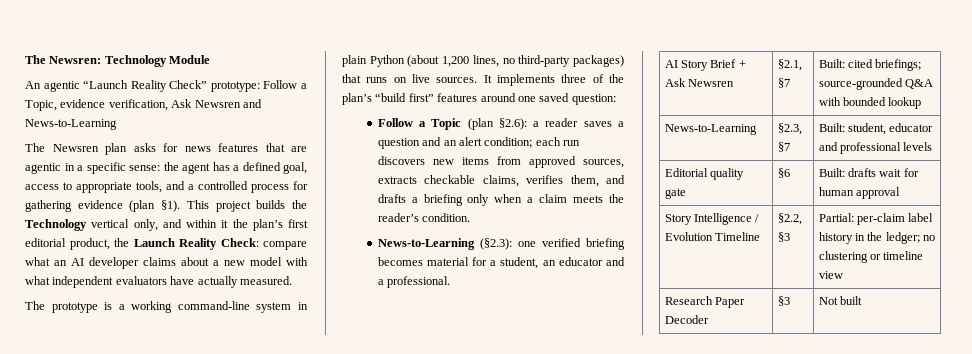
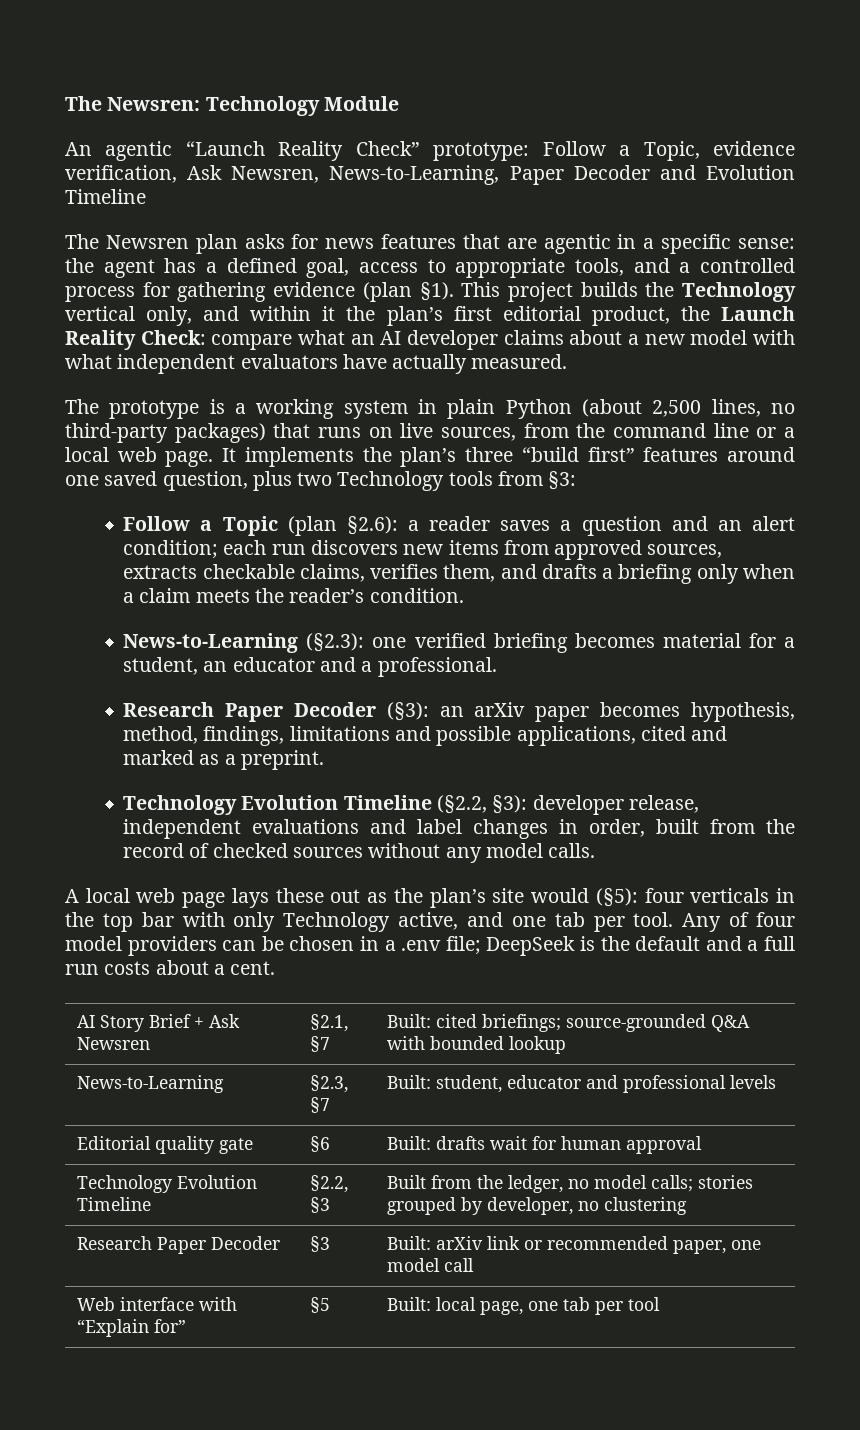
[194,99,262,108] [25,119,117,130] Newsren and News-to-Learning -> [231,165,795,185] [65,189,146,204] Newsren, News-to-Learning, Paper Decoder and Evolution Timeline
[177,301,250,310] command-line -> (335, 409) none
[442,56,470,67] 1,200 -> [652,400,702,417] 2,500
[436,74,624,86] [342,93,372,105] sources. It implements three of the plan’s -> [441,423,795,441] [65,447,514,467] sources, from the command line or a local web page. It implements the plan’s three
[571,94,616,105] question: -> [162,471,577,491] question, plus two Technology tools from §3:
(451, 282) none -> [123,702,796,722] [123,726,728,746] [123,750,325,770] [123,795,699,815] [123,819,795,839] [123,843,596,863] [65,888,796,908] [65,912,796,932] [65,936,796,956] [65,960,276,975] // Research Paper Decoder (§3): an arXiv paper becomes hypothesis, method, findings, limitations and possible applications, cited and marked as a preprint. // Technology Evolution Timeline (§2.2, §3): developer release, independent evaluations and label changes in order, built from the record of checked sources without any model calls. // A local web page lays these out as the plan’s site would (§5): four verticals in the top bar with only Technology active, and one tab per tool. Any of four model providers can be chosen in a .env file; DeepSeek is the default and a full run costs about a cent.
[664,213,760,225] Story Intelligence / -> [77,1175,173,1193] Technology
[818,213,934,225] [818,232,920,244] Partial: per-claim label history in the ledger; -> [387,1175,754,1193] [387,1197,574,1215] Built from the ledger, no model calls; stories grouped by developer,
[870,251,924,260] [818,271,843,279] or timeline view -> (688, 1206) none
[818,296,863,305] Not built -> [387,1236,762,1254] [387,1258,475,1272] [77,1297,238,1311] [77,1319,187,1337] [310,1297,331,1313] [387,1297,661,1315] Built: arXiv link or recommended paper, one model call // Web interface with “Explain for” | §5 | Built: local page, one tab per tool

